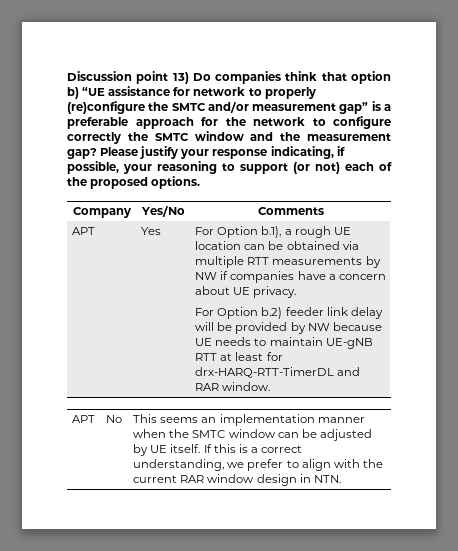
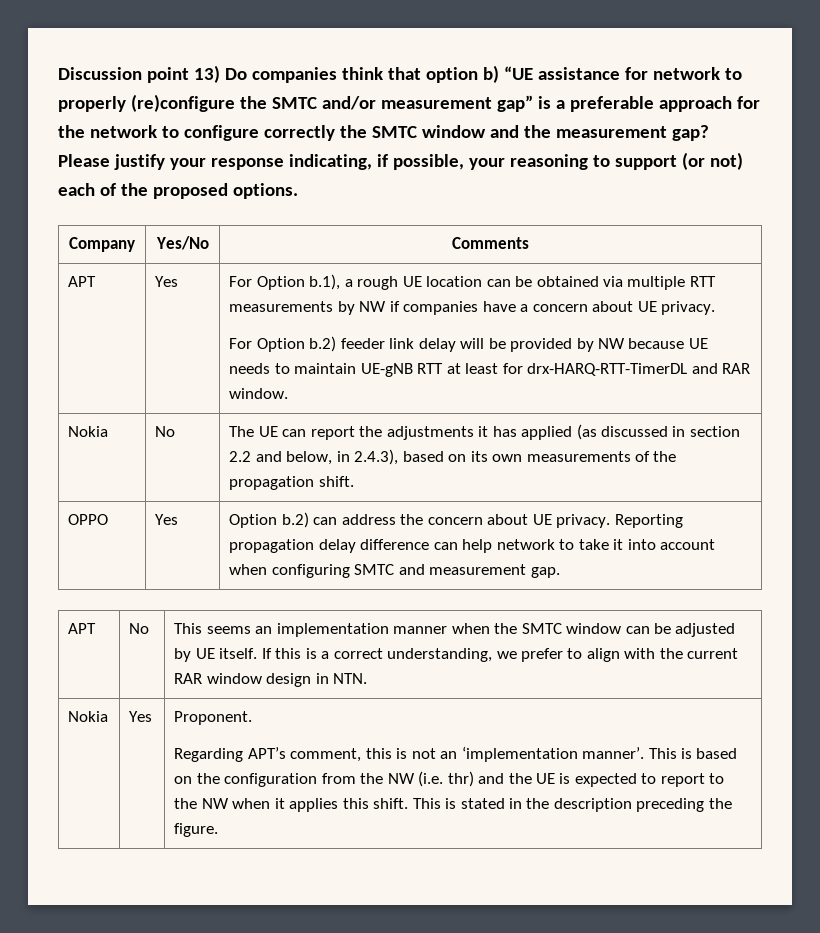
(271, 386) none -> [68,426,109,437] [155,426,176,437] [229,424,740,440] [229,449,677,465] [229,476,354,490] [68,514,109,525] [155,514,179,525] [229,512,683,528] [229,539,715,553] [229,564,560,578] // Nokia | No | The UE can report the adjustments it has applied (as discussed in section 2.2 and below, in 2.4.3), based on its own measurements of the propagation shift. // OPPO | Yes | Option b.2) can address the concern about UE privacy. Reporting propagation delay difference can help network to take it into account when configuring SMTC and measurement gap.
(341, 479) none -> [68,711,109,722] [129,711,153,722] [174,711,253,725] [174,746,738,762] [174,771,725,787] [174,798,732,812] [174,823,219,837] // Nokia | Yes | Proponent. // Regarding APT’s comment, this is not an ‘implementation manner’. This is based on the configuration from the NW (i.e. thr) and the UE is expected to report to the NW when it applies this shift. This is stated in the description preceding the figure.

